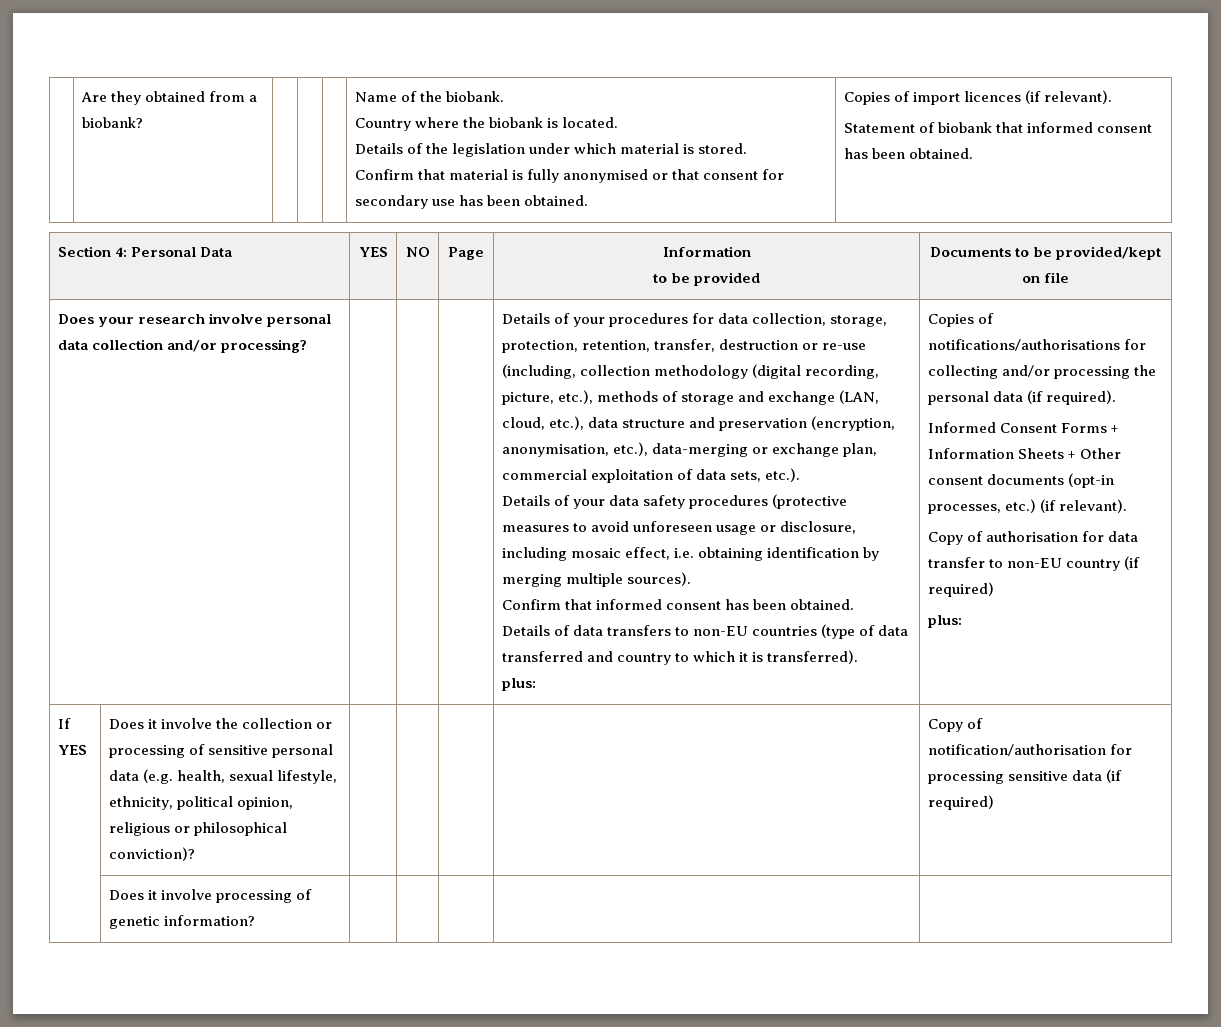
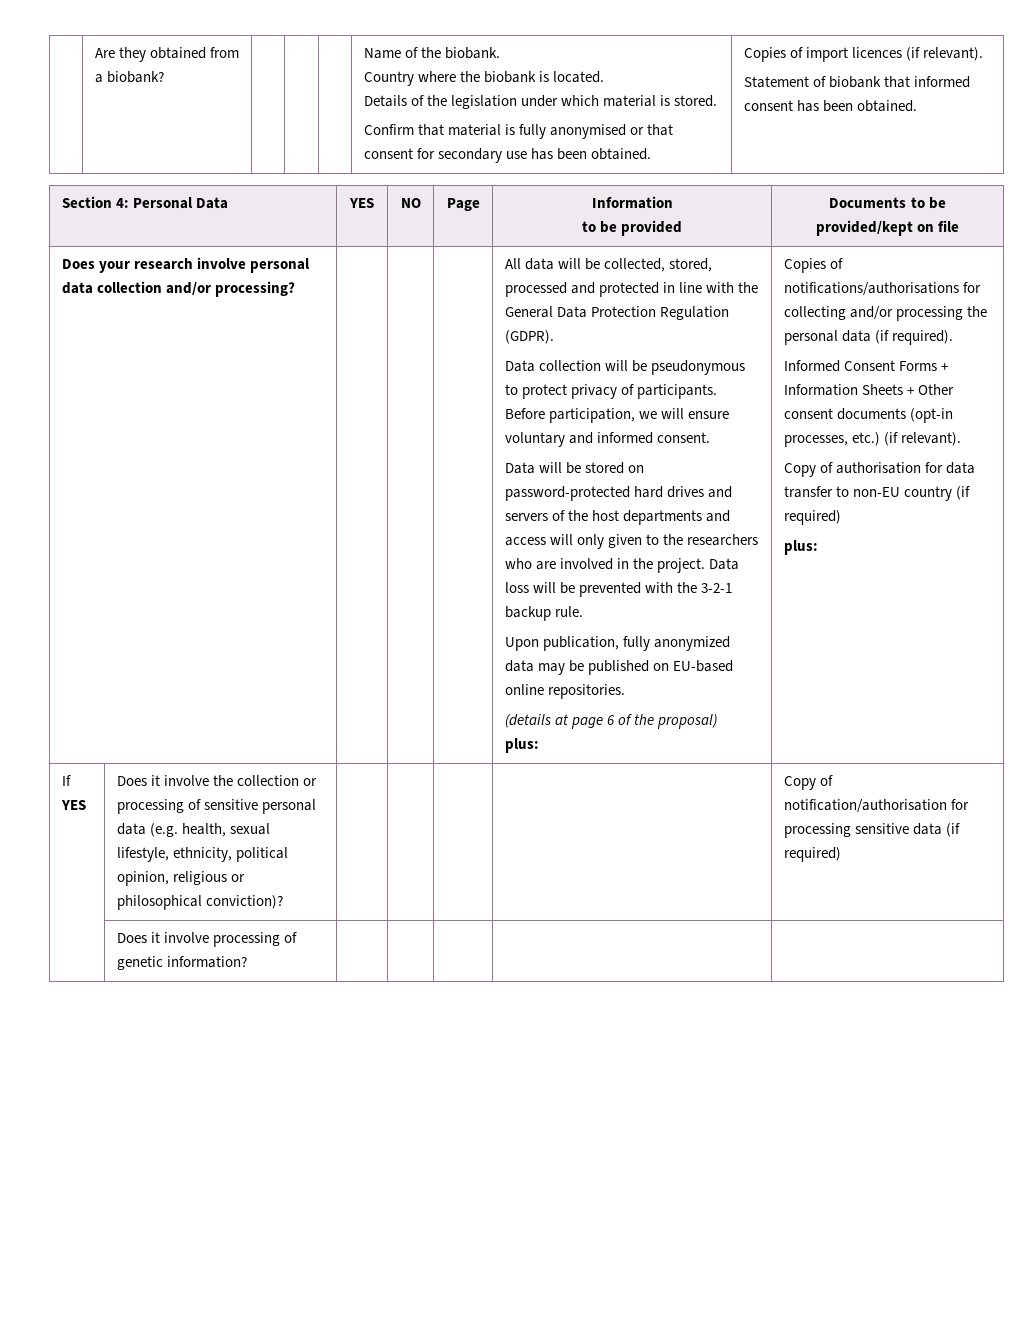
[501,313,887,327] [501,339,866,353] [501,364,879,379] [501,390,879,405] [501,416,895,431] [501,442,877,457] [501,468,800,483] [501,494,847,509] [501,521,856,535] [501,547,879,561] [501,572,691,587] [501,599,854,610] [501,624,909,639] [501,650,858,665] Details of your procedures for data collection, storage, protection, retention, transfer, destruction or re-use (including, collection methodology (digital recording, picture, etc.), methods of storage and exchange (LAN, cloud, etc.), data structure and preservation (encryption, anonymisation, etc.), data-merging or exchange plan, commercial exploitation of data sets, etc.). // Details of your data safety procedures (protective measures to avoid unforeseen usage or disclosure, including mosaic effect, i.e. obtaining identification by merging multiple sources). // Confirm that informed consent has been obtained. // Details of data transfers to non-EU countries (type of data transferred and country to which it is transferred). -> [504,258,712,272] [504,282,758,297] [504,306,729,320] [504,330,554,344] [504,360,745,375] [504,384,717,399] [504,408,729,423] [504,432,710,447] [504,462,644,474] [504,486,732,501] [504,510,730,525] [504,534,758,549] [504,558,739,573] [504,582,732,597] [504,606,583,621] [504,636,730,651] [504,660,733,675] [504,684,625,699] [504,714,717,729] All data will be collected, stored, processed and protected in line with the General Data Protection Regulation (GDPR). // Data collection will be pseudonymous to protect privacy of participants. Before participation, we will ensure voluntary and informed consent. // Data will be stored on password-protected hard drives and servers of the host departments and access will only given to the researchers who are involved in the project. Data loss will be prevented with the 3-2-1 backup rule. // Upon publication, fully anonymized data may be published on EU-based online repositories. // (details at page 6 of the proposal)

